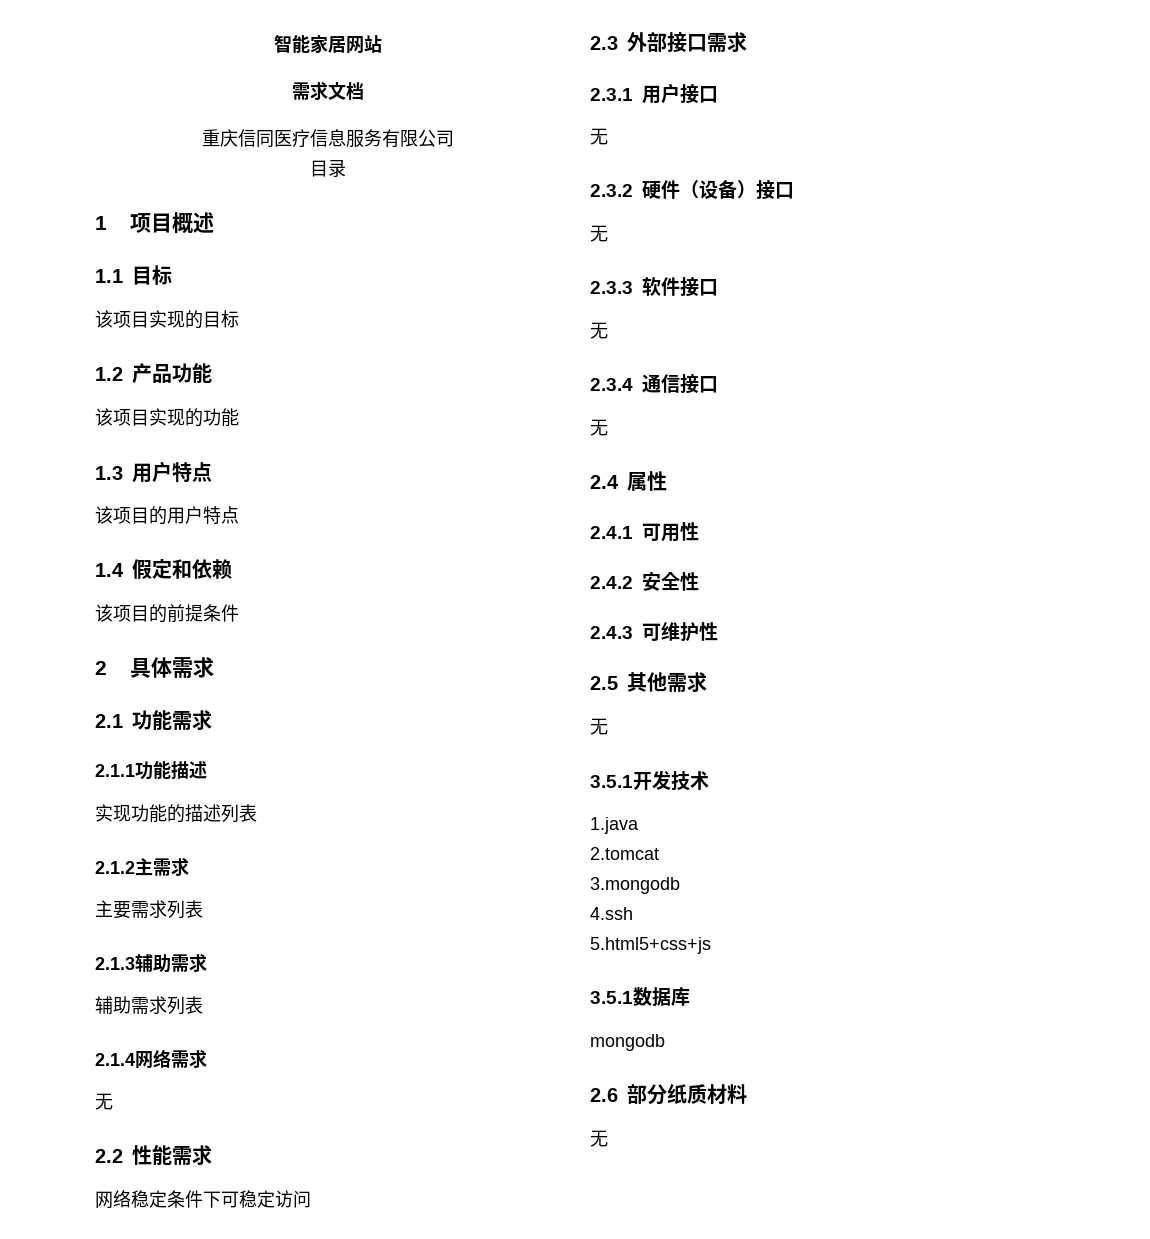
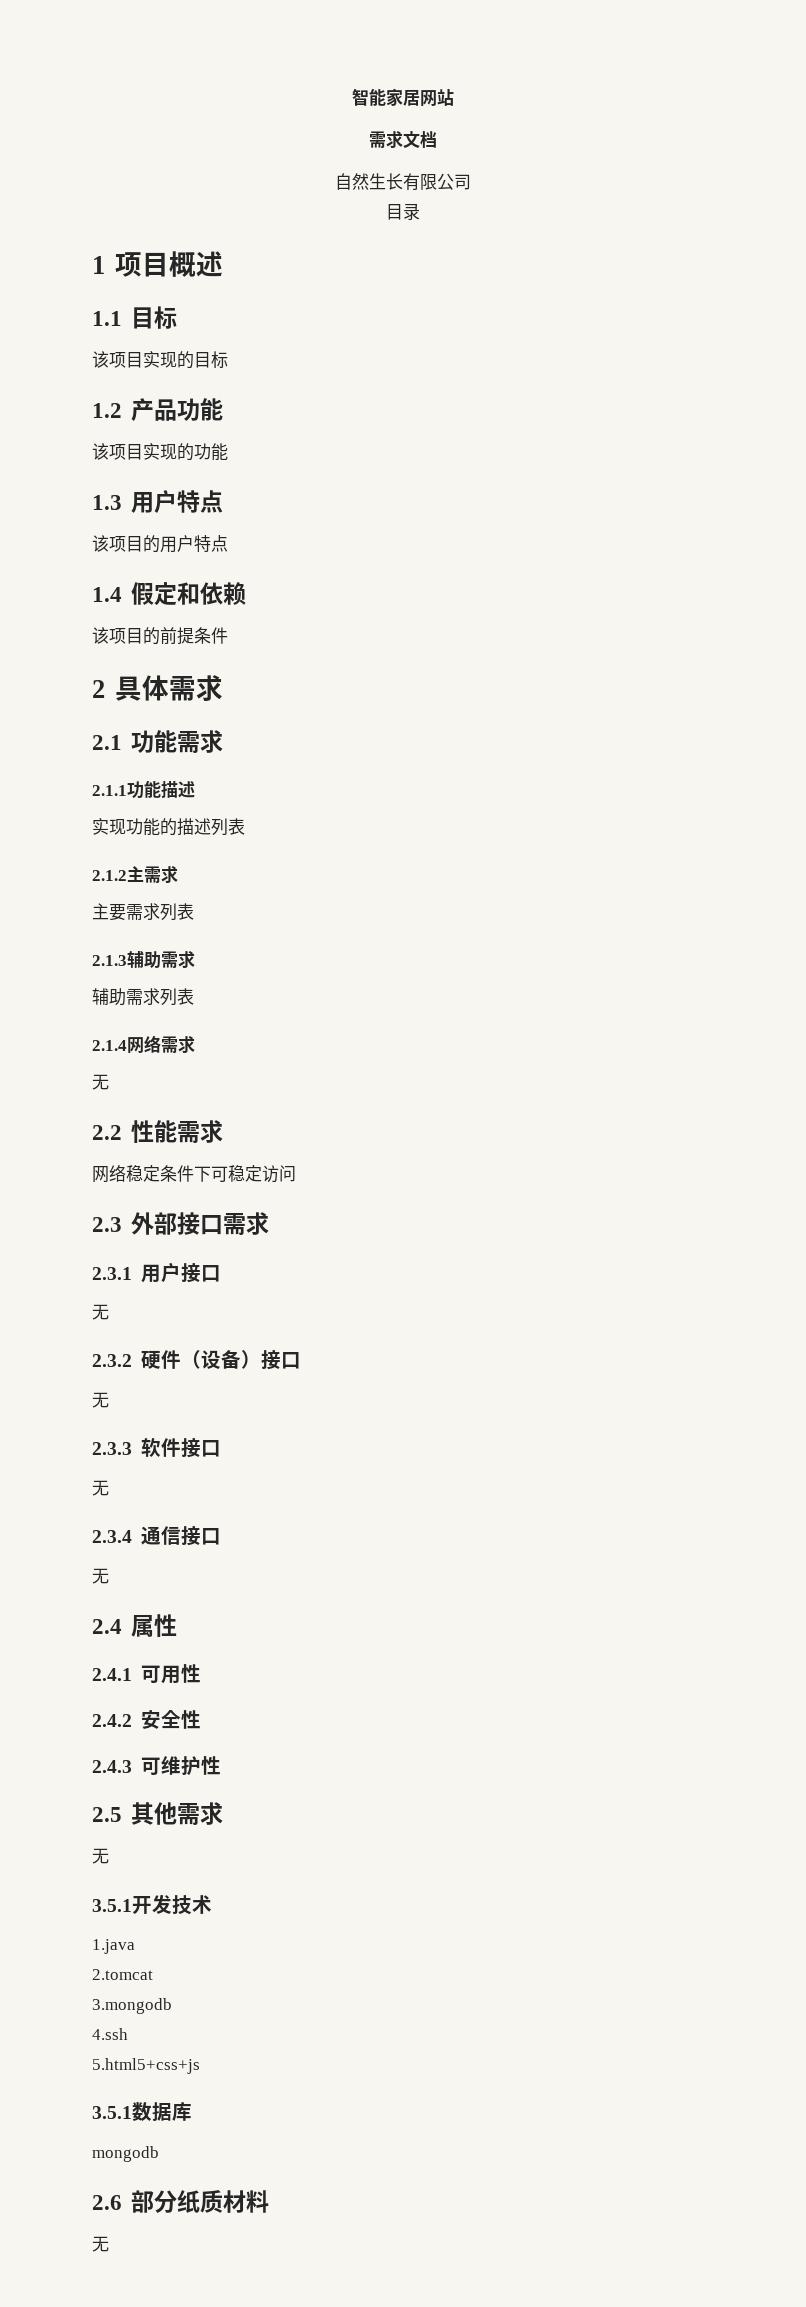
[201,129,382,148] 重庆信同医疗信息服务 -> [335,173,403,190] 自然生长

